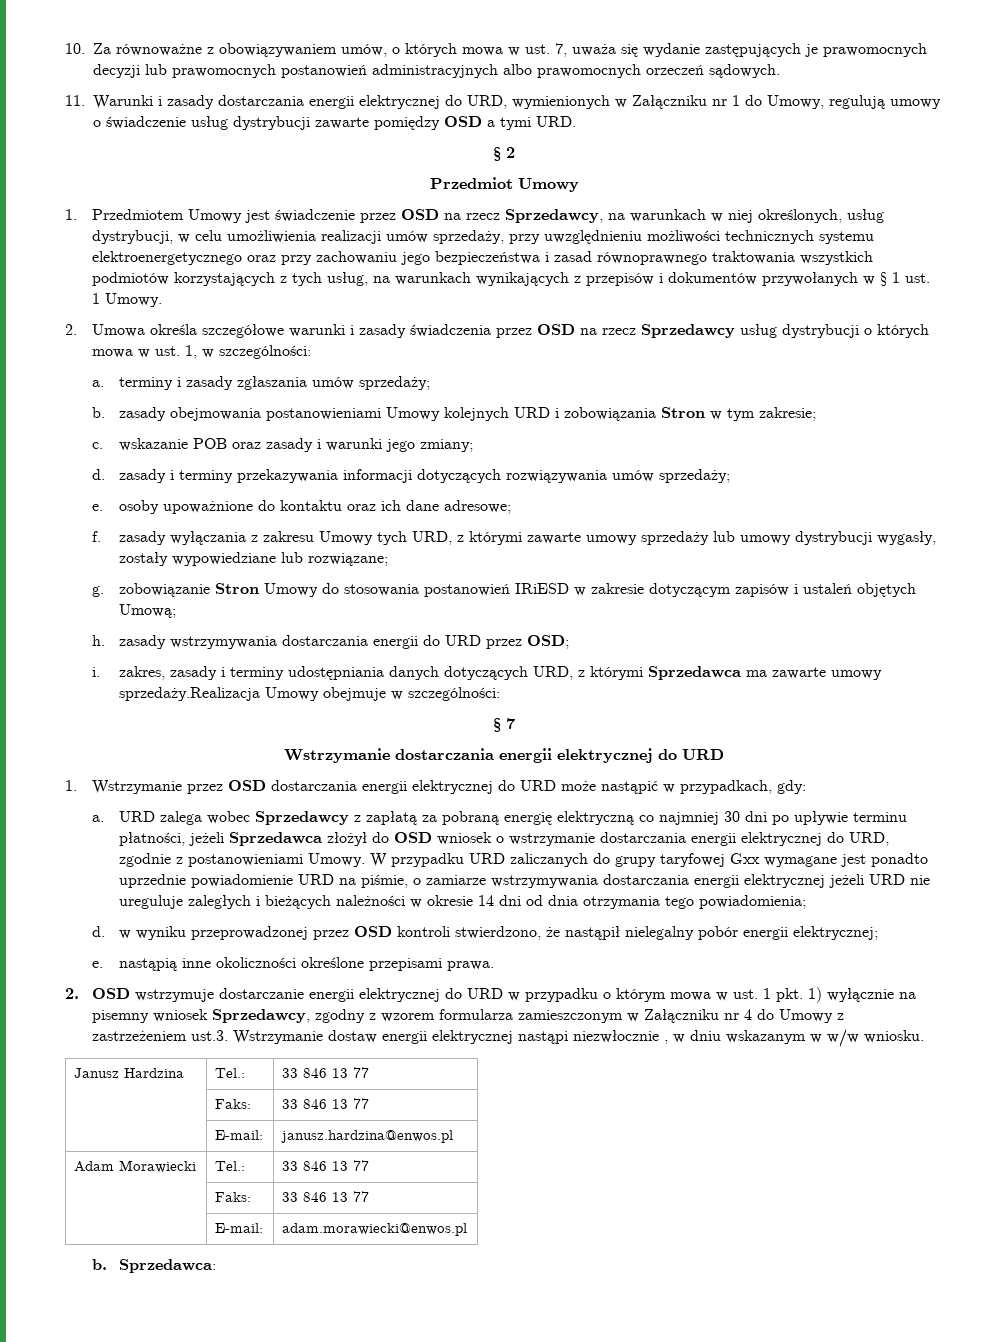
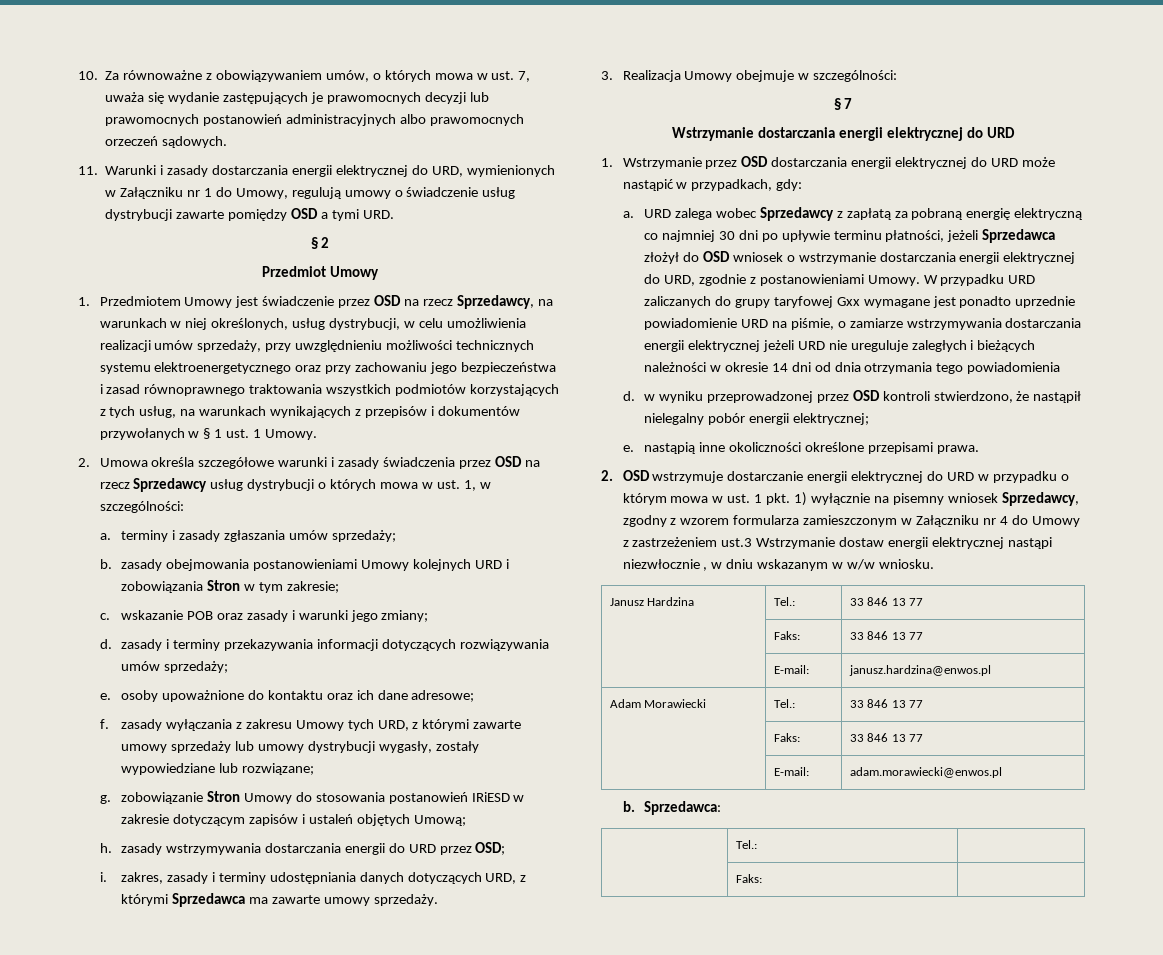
[119,687,261,701] sprzedaży.Realizacja -> [373,894,438,906] [601,70,681,82] sprzedaży. // 3. Realizacja
[699,895,807,909] powiadomienia; -> [967,362,1061,374] powiadomienia
[191,1030,229,1041] ust.3. -> [721,538,753,547] ust.3
(217, 1266) none -> [735,840,757,849] [735,874,762,883] // | Tel.: | // | Faks: |

